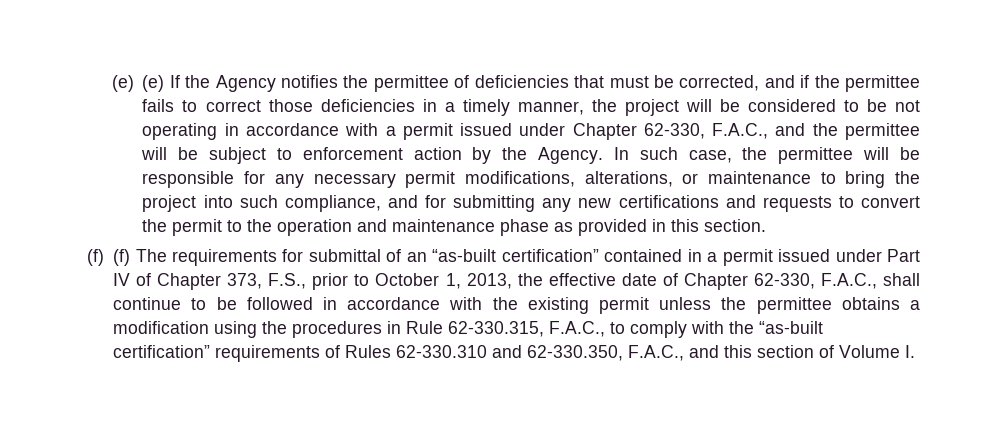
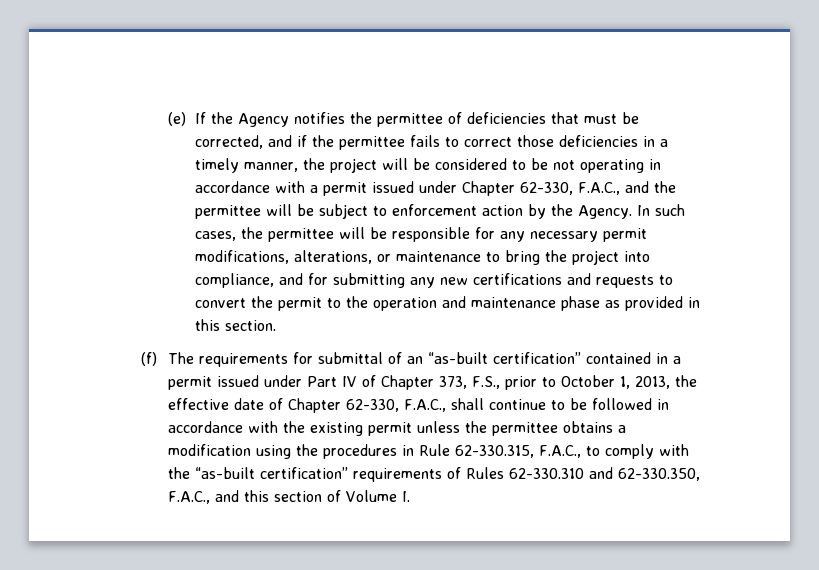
[111,75,165,92] (e) (e) -> [168,112,187,126] (e)
[688,150,732,163] case, -> [195,231,237,241] cases,
[239,195,278,208] such -> (651, 256) none
[113,249,131,266] (f) -> (158, 359) none

